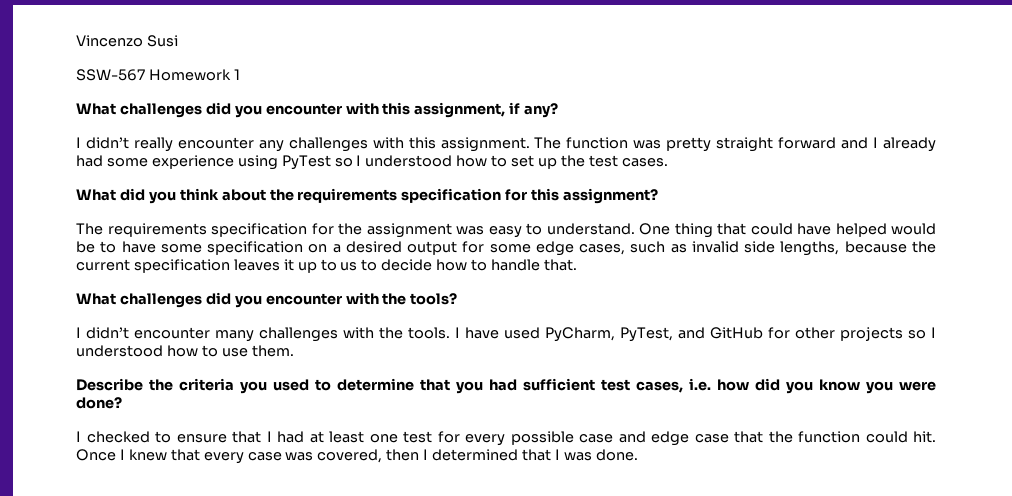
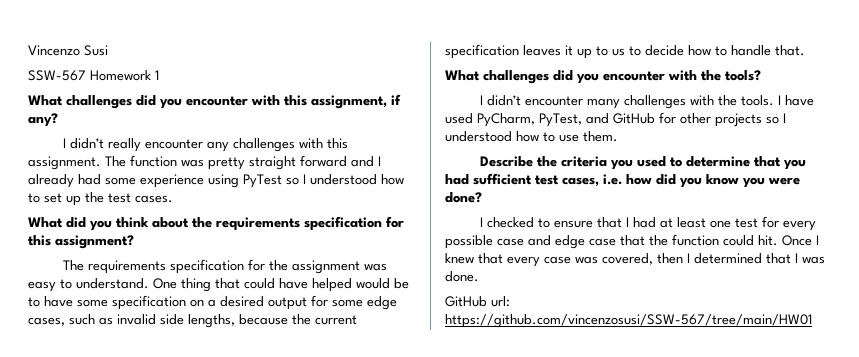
(638, 455) none -> [445,296,510,307] [445,314,812,328] // GitHub url: https://github.com/vincenzosusi/SSW-567/tree/main/HW01

